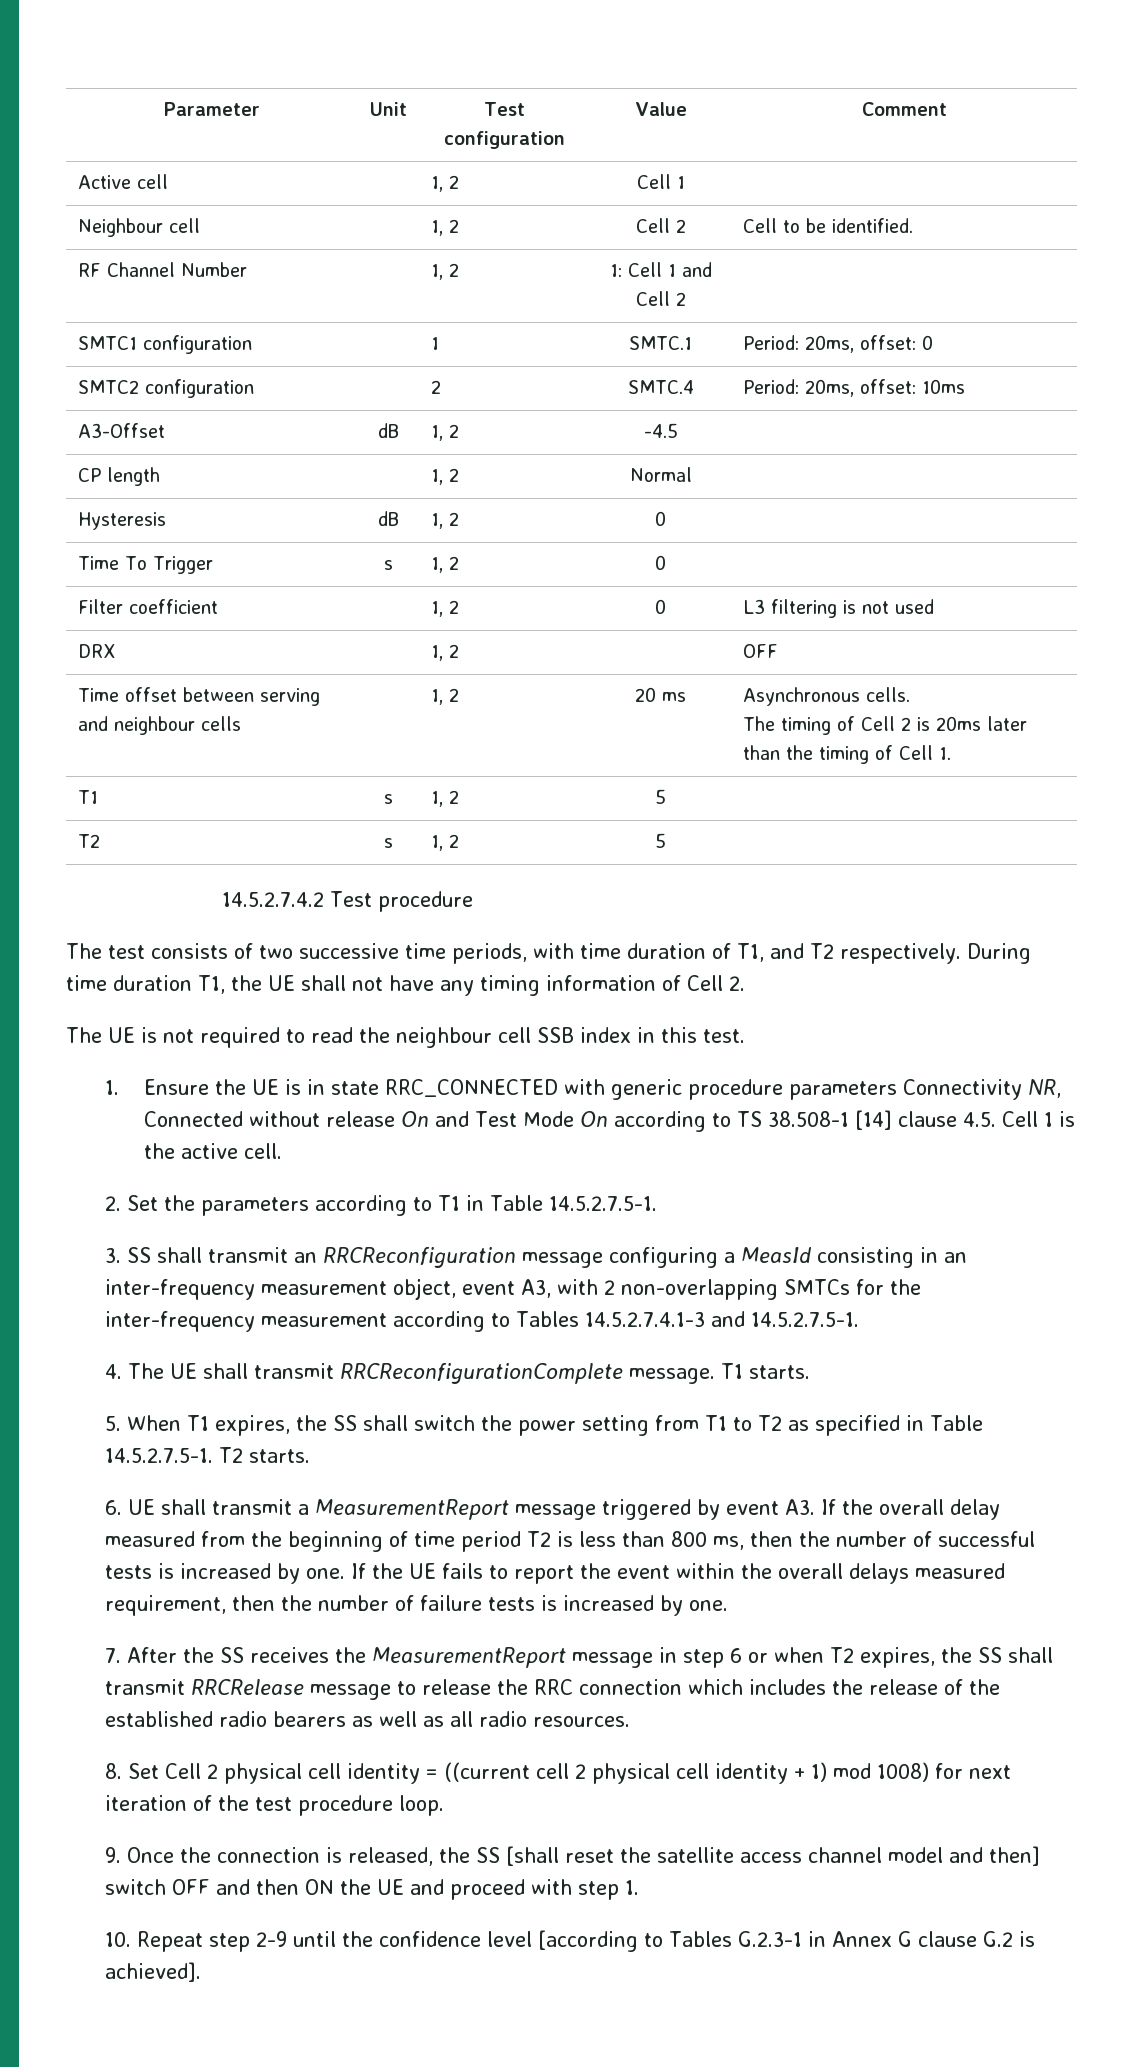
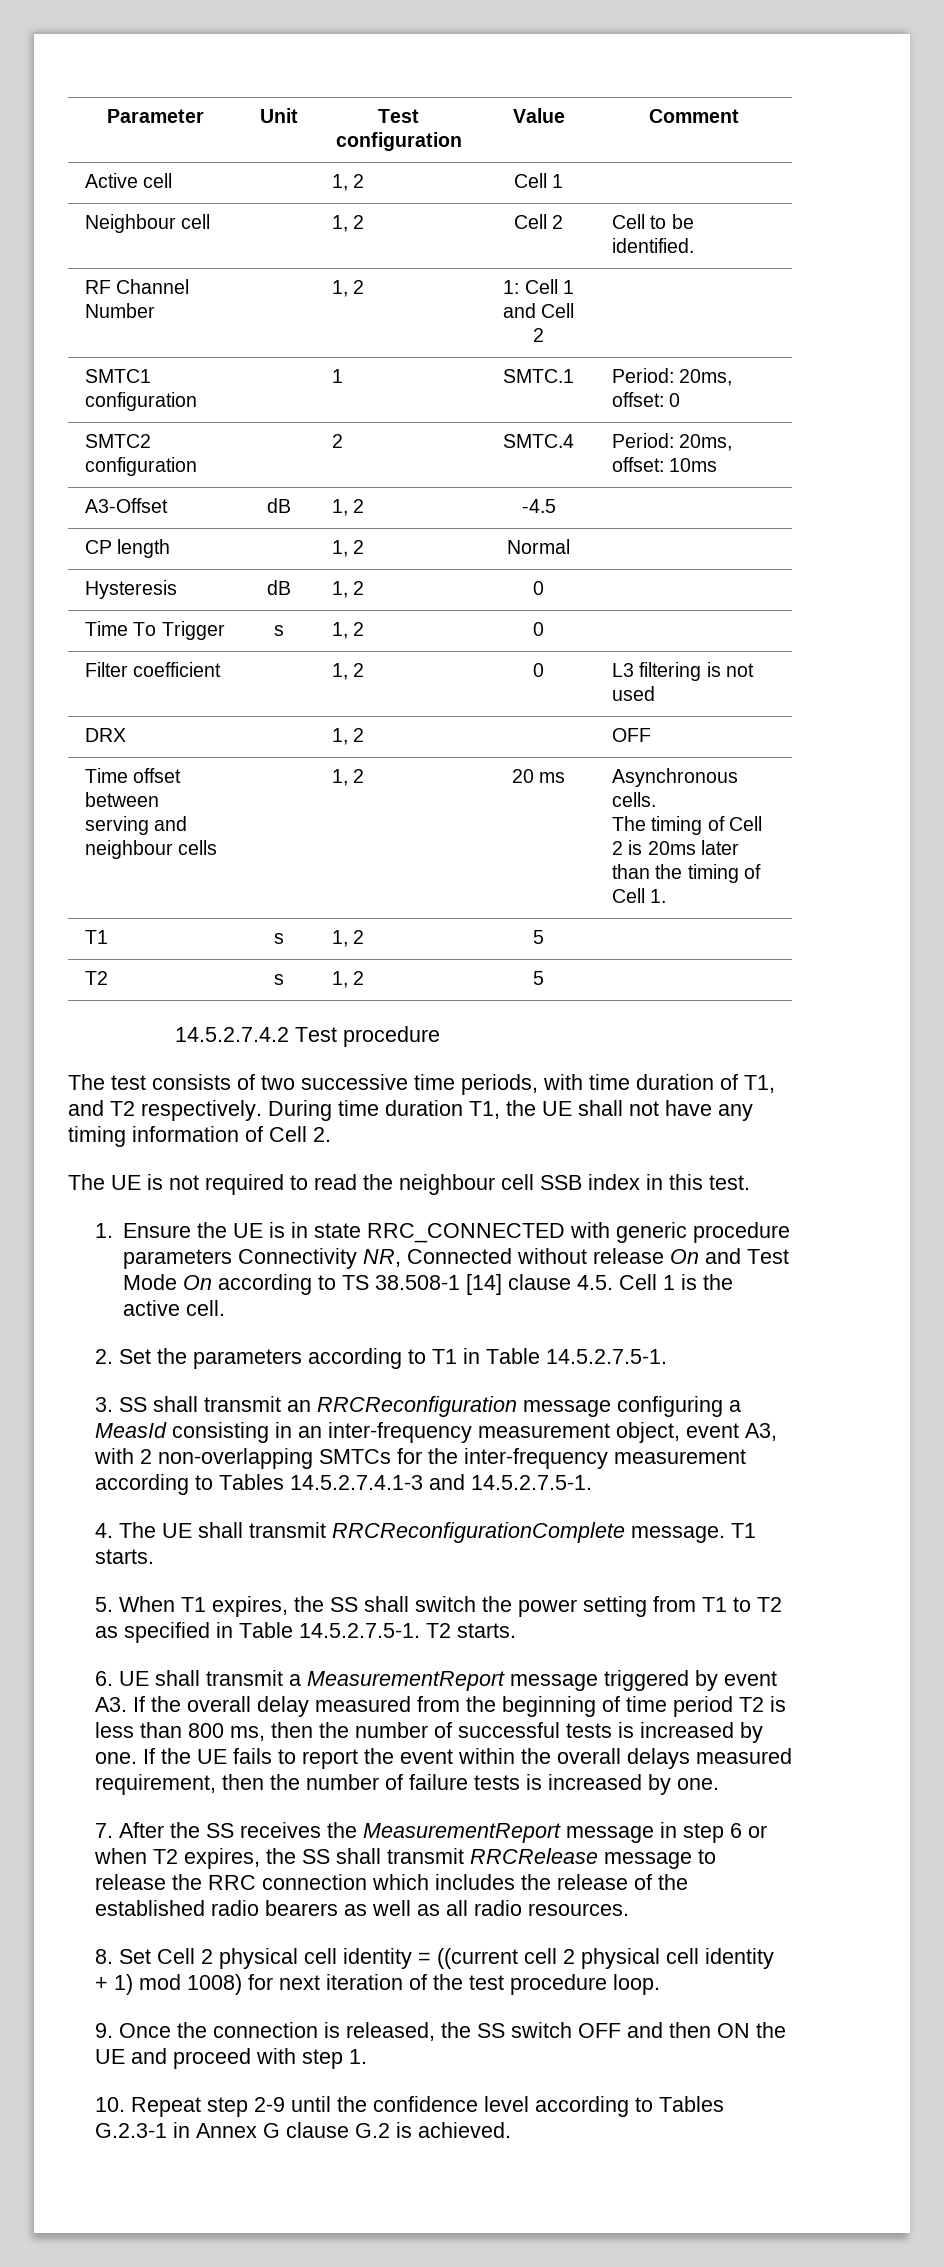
[506,1846,1041,1866] [shall reset the satellite access channel model and then] -> (505, 2030) none
[538,1930,639,1952] [according -> [534,2096,629,2117] according
[105,1962,202,1982] achieved]. -> [417,2122,511,2138] achieved.

